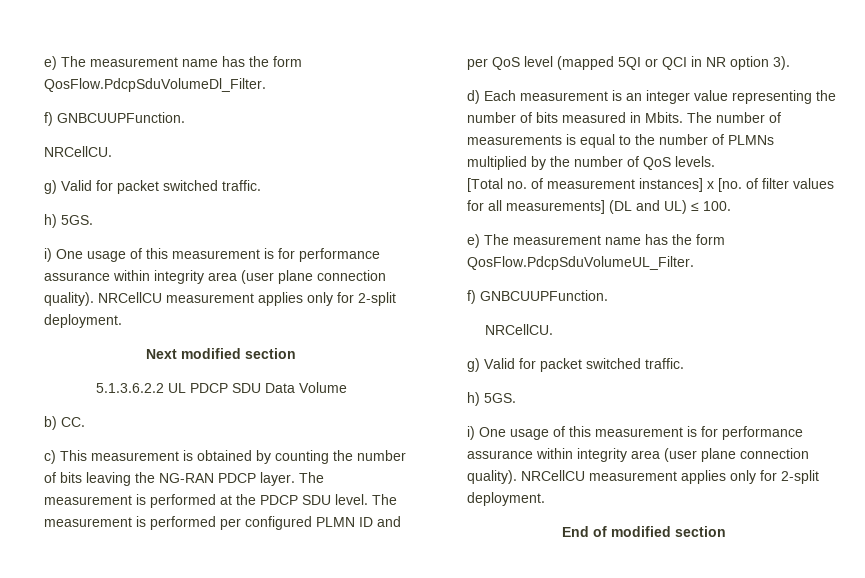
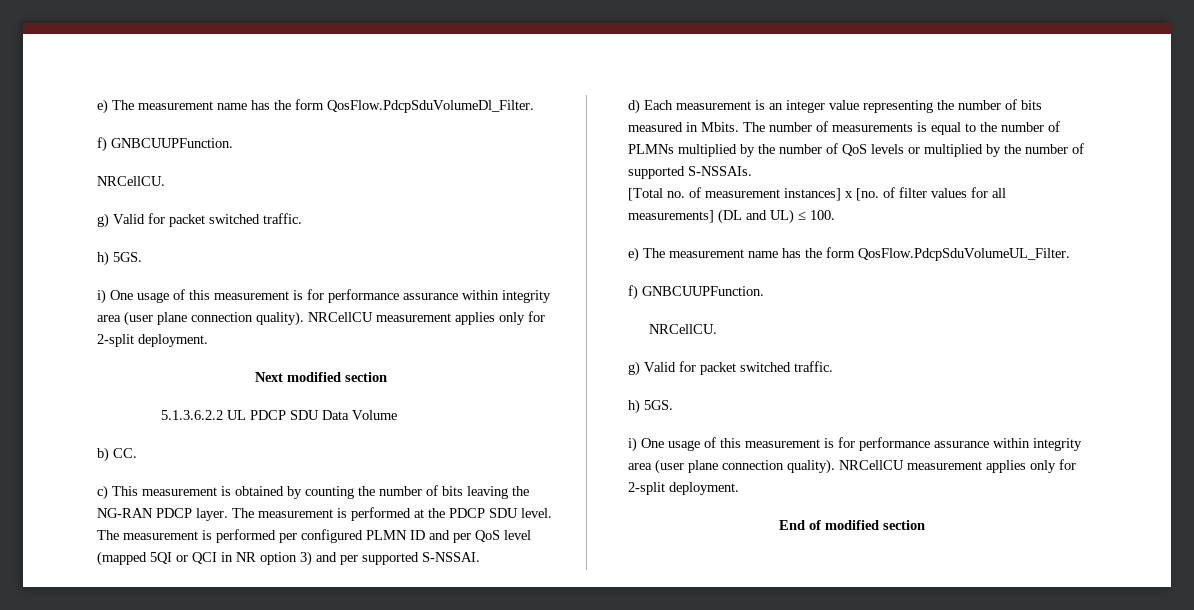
[773,56,791,70] 3). -> [300,551,481,566] 3) and per supported S-NSSAI.
[675,156,716,167] levels. -> [871,143,1085,157] [628,166,753,179] levels or multiplied by the number of supported S-NSSAIs.

